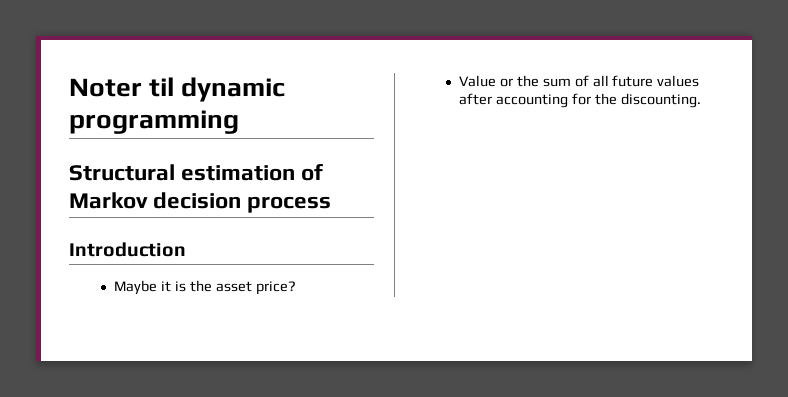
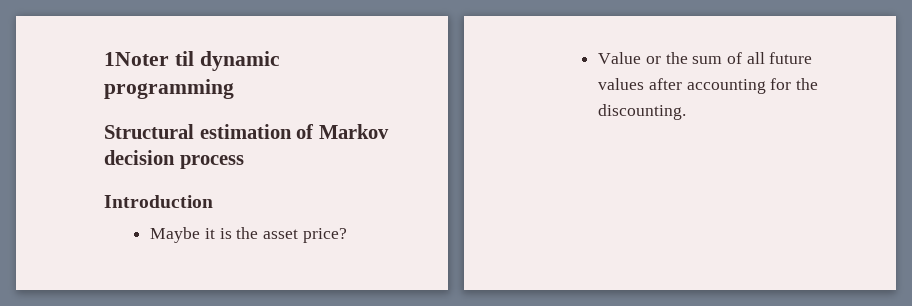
[69,78,142,97] Noter -> [104,52,169,66] 1Noter

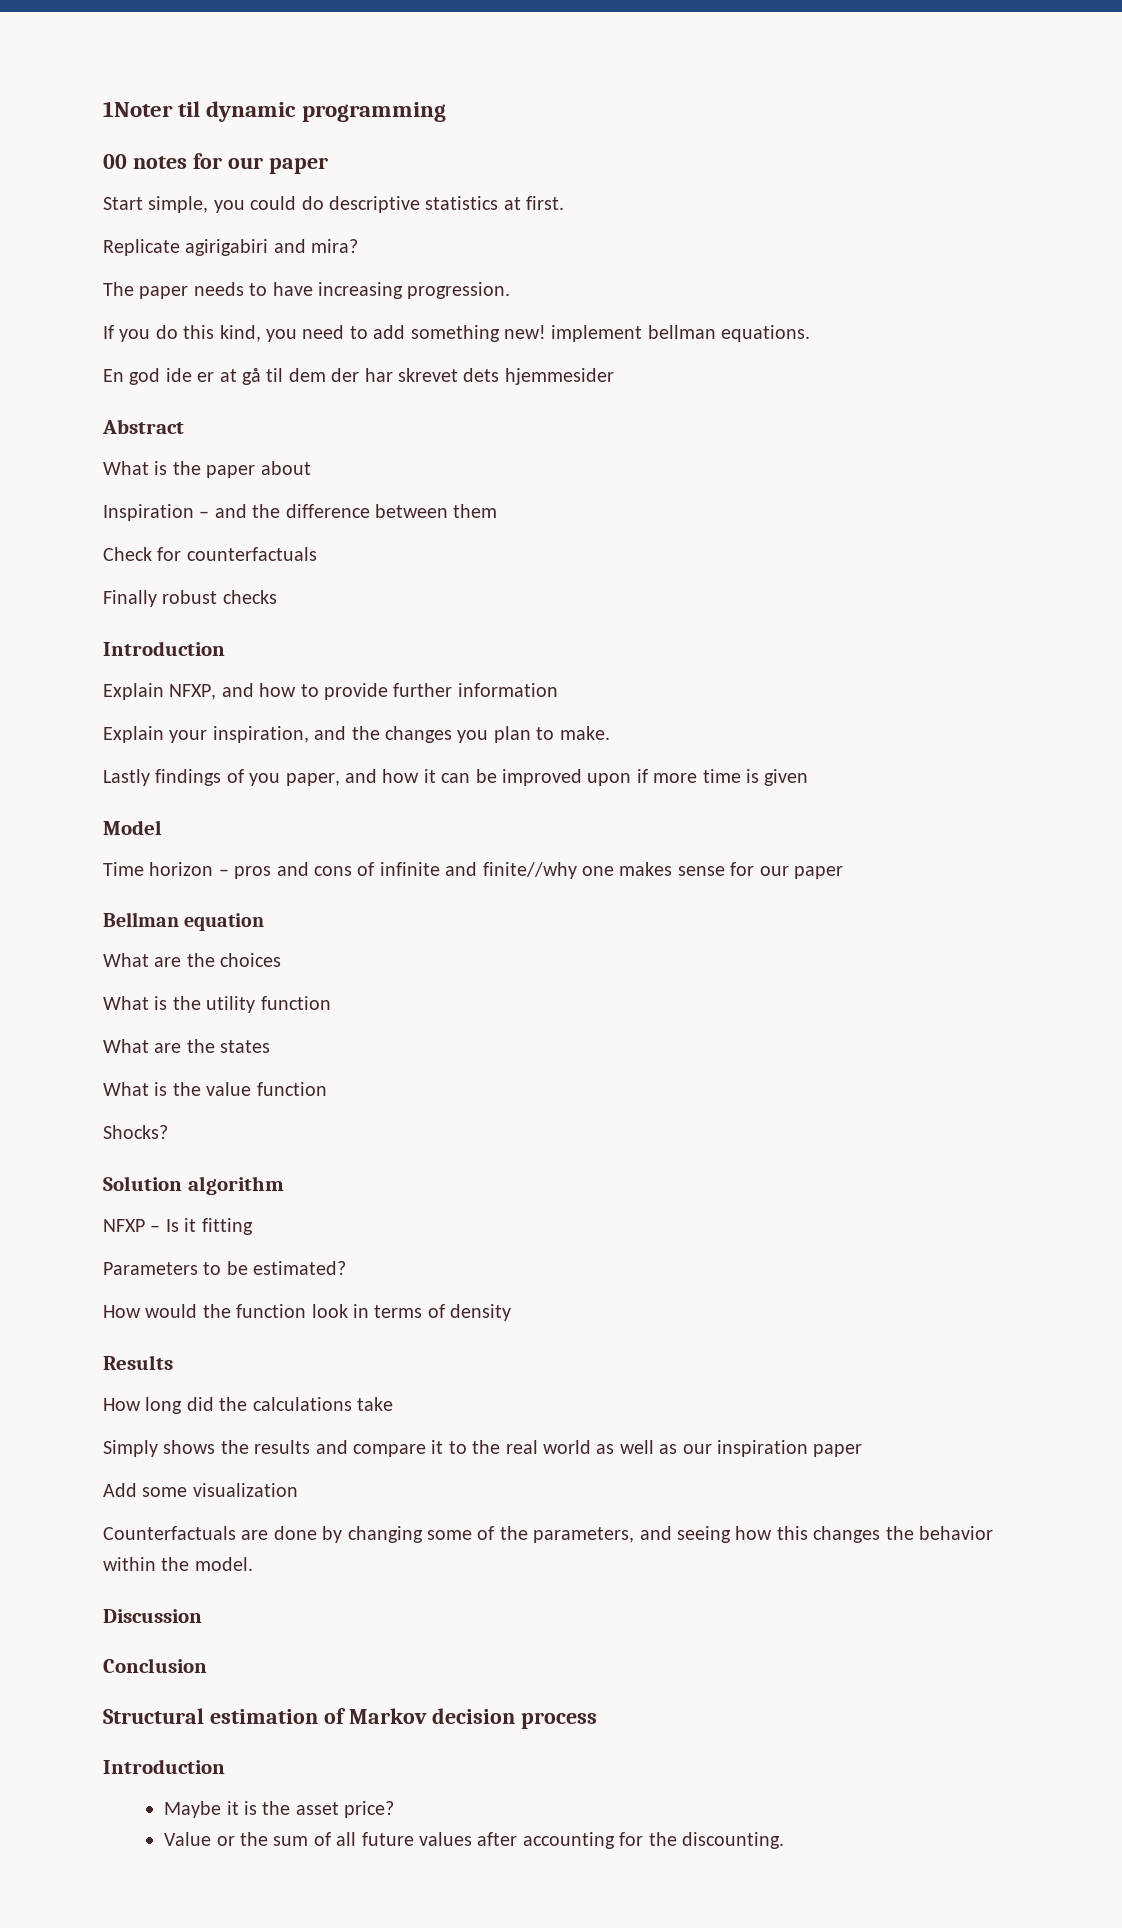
(234, 89) none -> [103,153,328,174] [103,196,565,213] [103,239,359,256] [103,282,511,299] [103,325,811,342] [103,368,614,385] [102,419,184,434] [103,461,311,478] [103,504,498,521] [103,547,317,561] [103,590,277,607] [103,641,225,656] [103,683,558,700] [103,726,610,743] [103,769,809,786] [103,820,162,835] [103,862,843,879] [103,912,265,931] [103,953,282,967] [103,996,331,1013] [103,1039,271,1053] [103,1082,327,1096] [103,1125,168,1139] [103,1176,284,1195] [103,1218,253,1235] [103,1261,347,1275] [103,1304,512,1321] [103,1355,173,1370] [103,1397,393,1414] [103,1440,863,1457] [103,1483,298,1497] [103,1526,993,1543] [103,1557,253,1571] [103,1609,202,1623] [103,1658,207,1673] // 00 notes for our paper // Start simple, you could do descriptive statistics at first. // Replicate agirigabiri and mira? // The paper needs to have increasing progression. // If you do this kind, you need to add something new! implement bellman equations. // En god ide er at gå til dem der har skrevet dets hjemmesider // Abstract // What is the paper about // Inspiration – and the difference between them // Check for counterfactuals // Finally robust checks // Introduction // Explain NFXP, and how to provide further information // Explain your inspiration, and the changes you plan to make. // Lastly findings of you paper, and how it can be improved upon if more time is given // Model // Time horizon – pros and cons of infinite and finite//why one makes sense for our paper // Bellman equation // What are the choices // What is the utility function // What are the states // What is the value function // Shocks? // Solution algorithm // NFXP – Is it fitting // Parameters to be estimated? // How would the function look in terms of density // Results // How long did the calculations take // Simply shows the results and compare it to the real world as well as our inspiration paper // Add some visualization // Counterfactuals are done by changing some of the parameters, and seeing how this changes the behavior within the model. // Discussion // Conclusion

